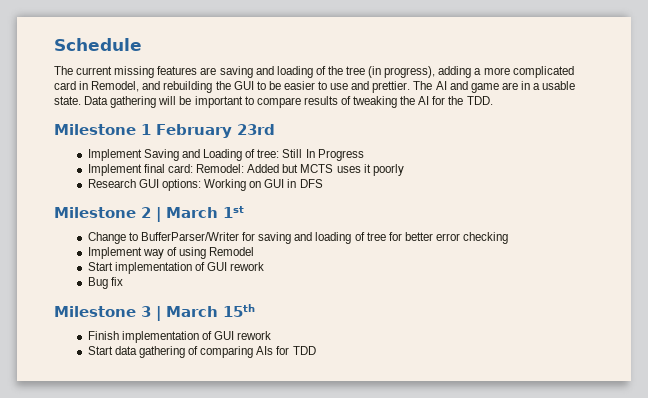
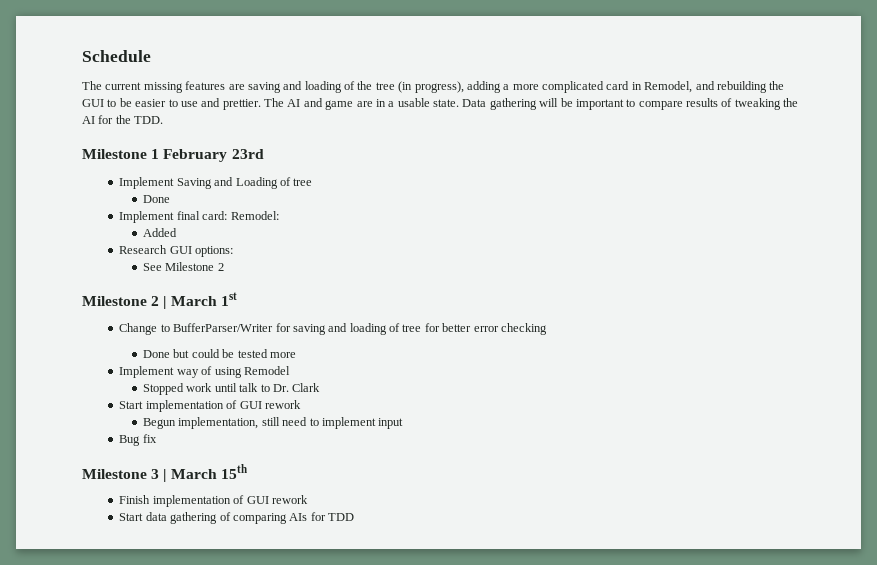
[257,149,364,161] tree: Still In Progress -> [293,178,313,186] [143,195,171,203] tree // Done
(245, 168) none -> (279, 215) //
[282,164,404,176] [87,179,323,191] but MCTS uses it poorly // Research GUI options: Working on GUI in DFS -> [119,245,234,257] [143,262,224,271] // Research GUI options: // See Milestone 2
(509, 238) none -> [143,349,296,358] // Done but could be tested more
(255, 251) none -> [143,383,321,395] // Stopped work until talk to Dr. Clark
(265, 266) none -> [143,417,404,429] // Begun implementation, still need to implement input

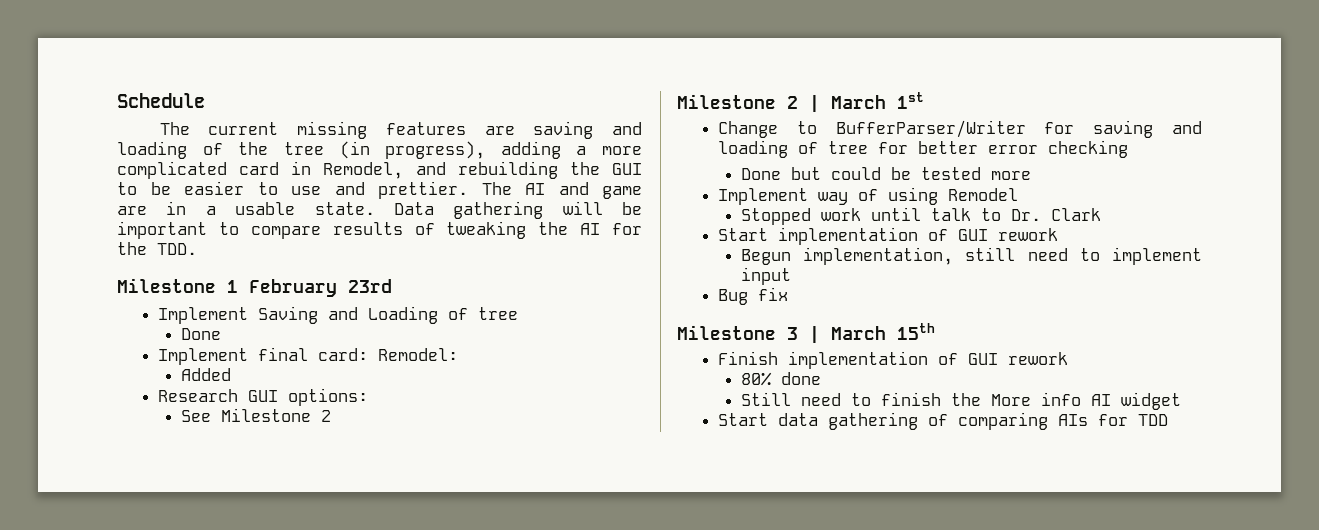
(308, 499) none -> [740,372,821,386] [740,392,1181,410] // 80% done // Still need to finish the More info AI widget

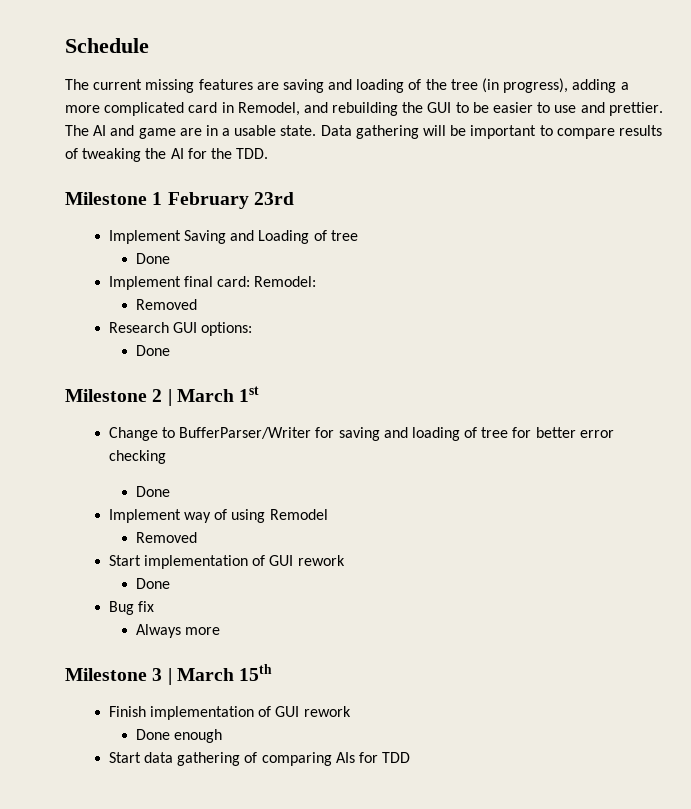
[180,368,231,381] Added -> [135,299,197,310] Removed
[180,408,331,422] See Milestone 2 -> [135,345,170,356] Done
[790,167,1031,180] but could be tested more -> (170, 491) none
[740,207,1101,225] Stopped work until talk to Dr. Clark -> [135,532,197,543] Removed
[740,247,1202,265] [740,267,791,285] Begun implementation, still need to implement input -> [135,578,170,589] Done
(789, 294) none -> [135,624,220,638] // Always more
[740,372,821,386] [740,392,1181,410] 80% done // Still need to finish the More info AI widget -> [135,729,222,743] Done enough

